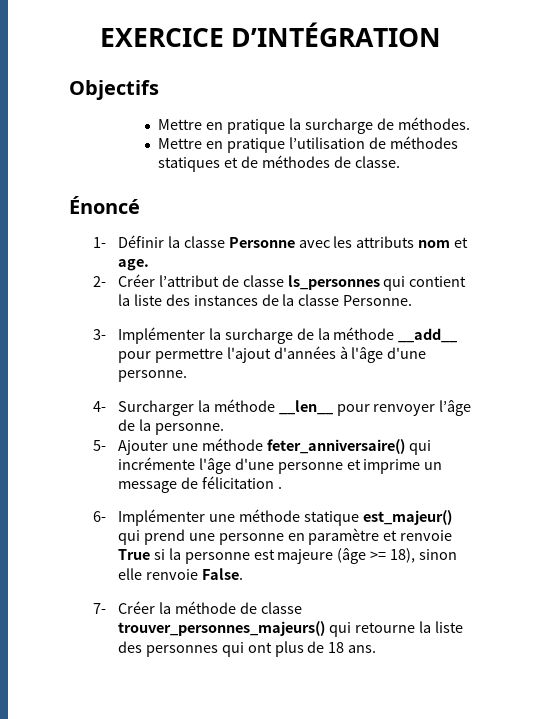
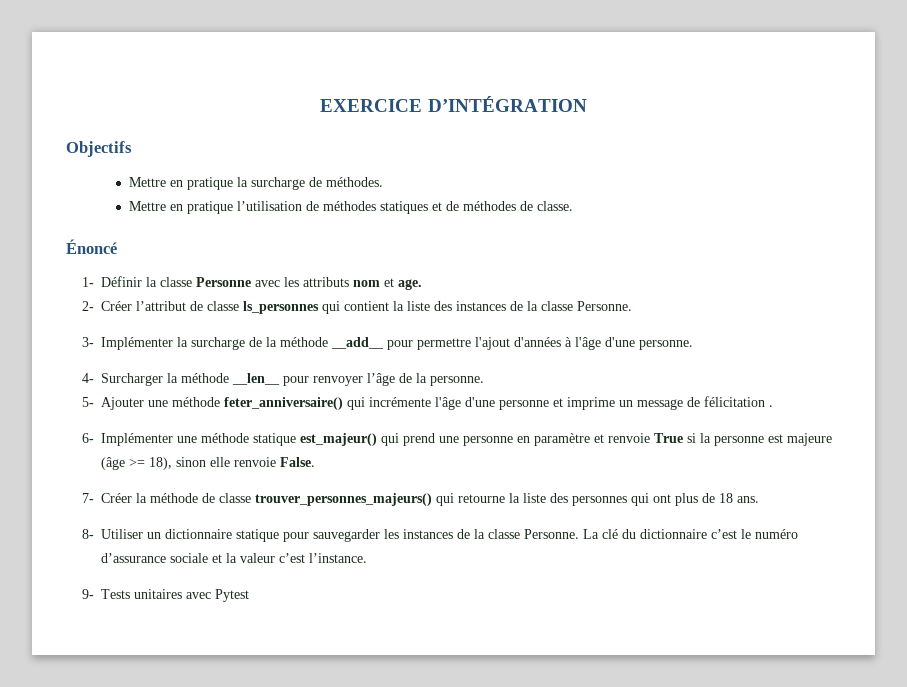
(377, 649) none -> [81,529,798,542] [100,553,367,563] [81,589,249,602] // 8- Utiliser un dictionnaire statique pour sauvegarder les instances de la classe Personne. La clé du dictionnaire c’est le numéro d’assurance sociale et la valeur c’est l’instance. // 9- Tests unitaires avec Pytest

